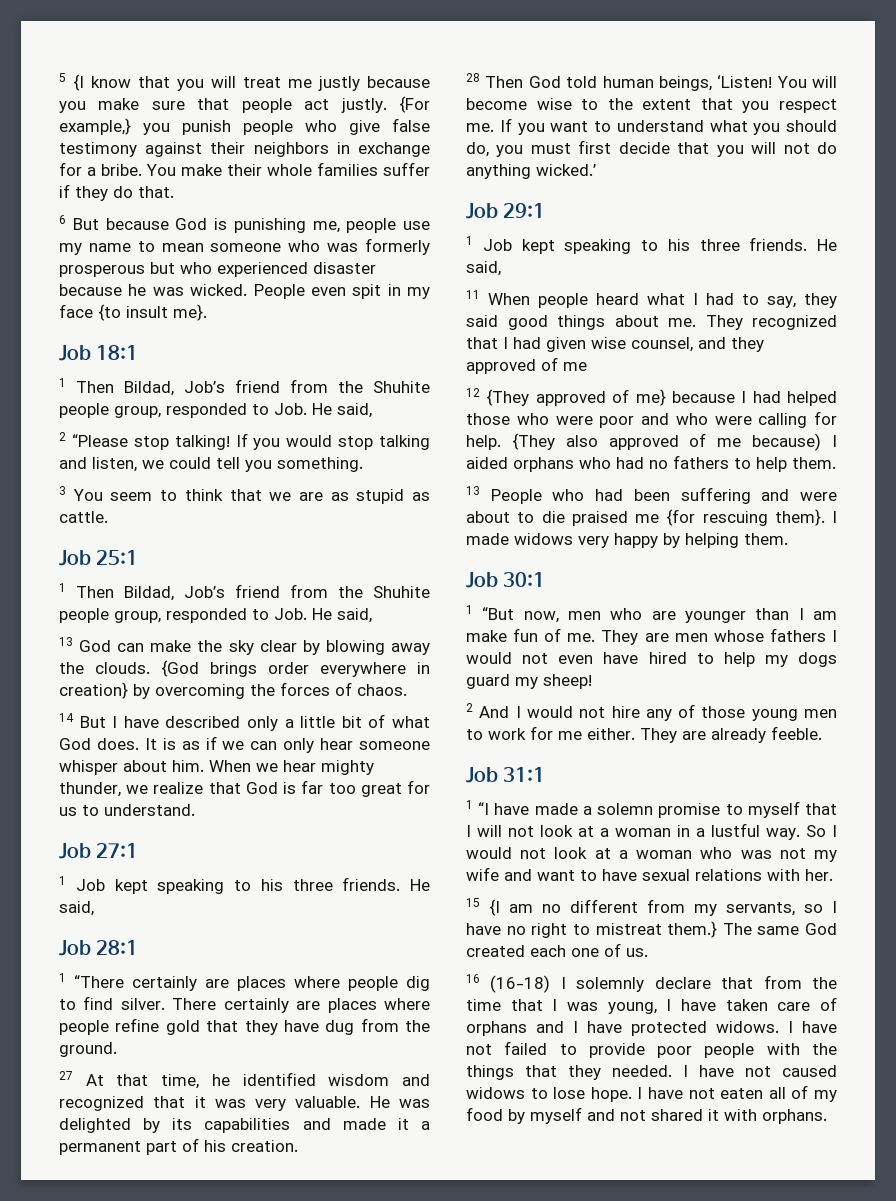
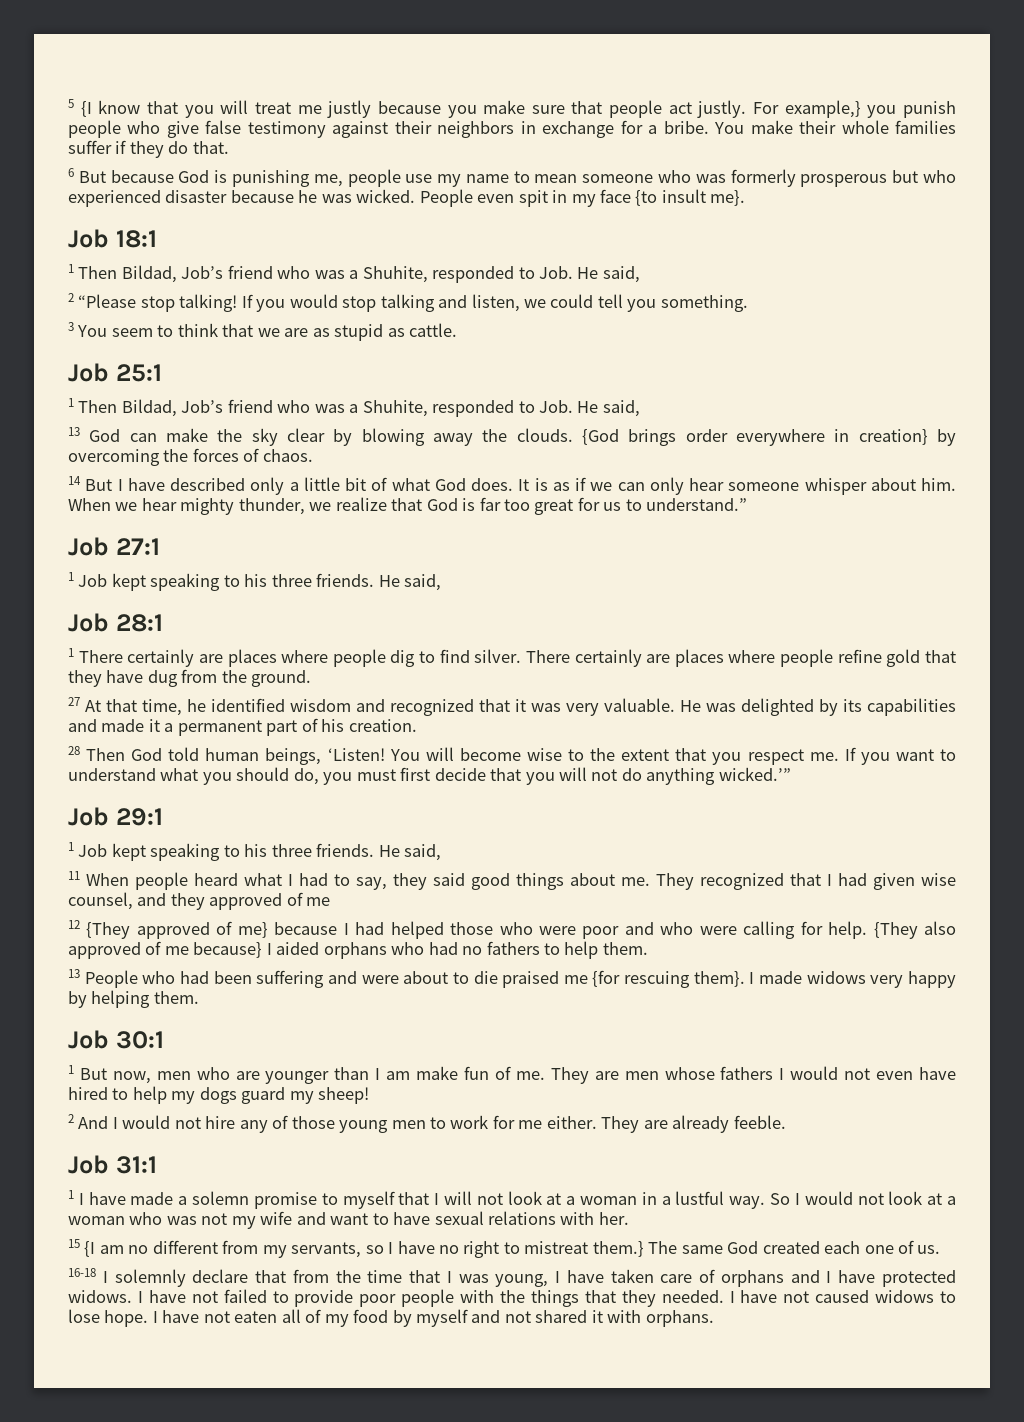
[399,96,430,113] {For -> [753,102,780,114] For
[290,379,430,393] [59,403,161,418] from the Shuhite people group, -> [277,266,428,283] who was a Shuhite,
[290,584,430,598] [59,608,161,623] from the Shuhite people group, -> [277,400,428,417] who was a Shuhite,
[104,804,195,816] understand. -> [646,498,748,511] understand.”
[74,975,124,988] “There -> [78,650,123,663] There
[536,164,596,176] wicked.’ -> [718,767,791,781] wicked.’”
[752,433,822,451] because) -> [193,942,263,958] because}
[482,607,515,620] “But -> [79,1068,107,1080] But
[478,802,490,815] “I -> [78,1193,84,1205] I
[466,974,551,993] 16 (16-18) -> [68,1268,96,1277] 16-18

